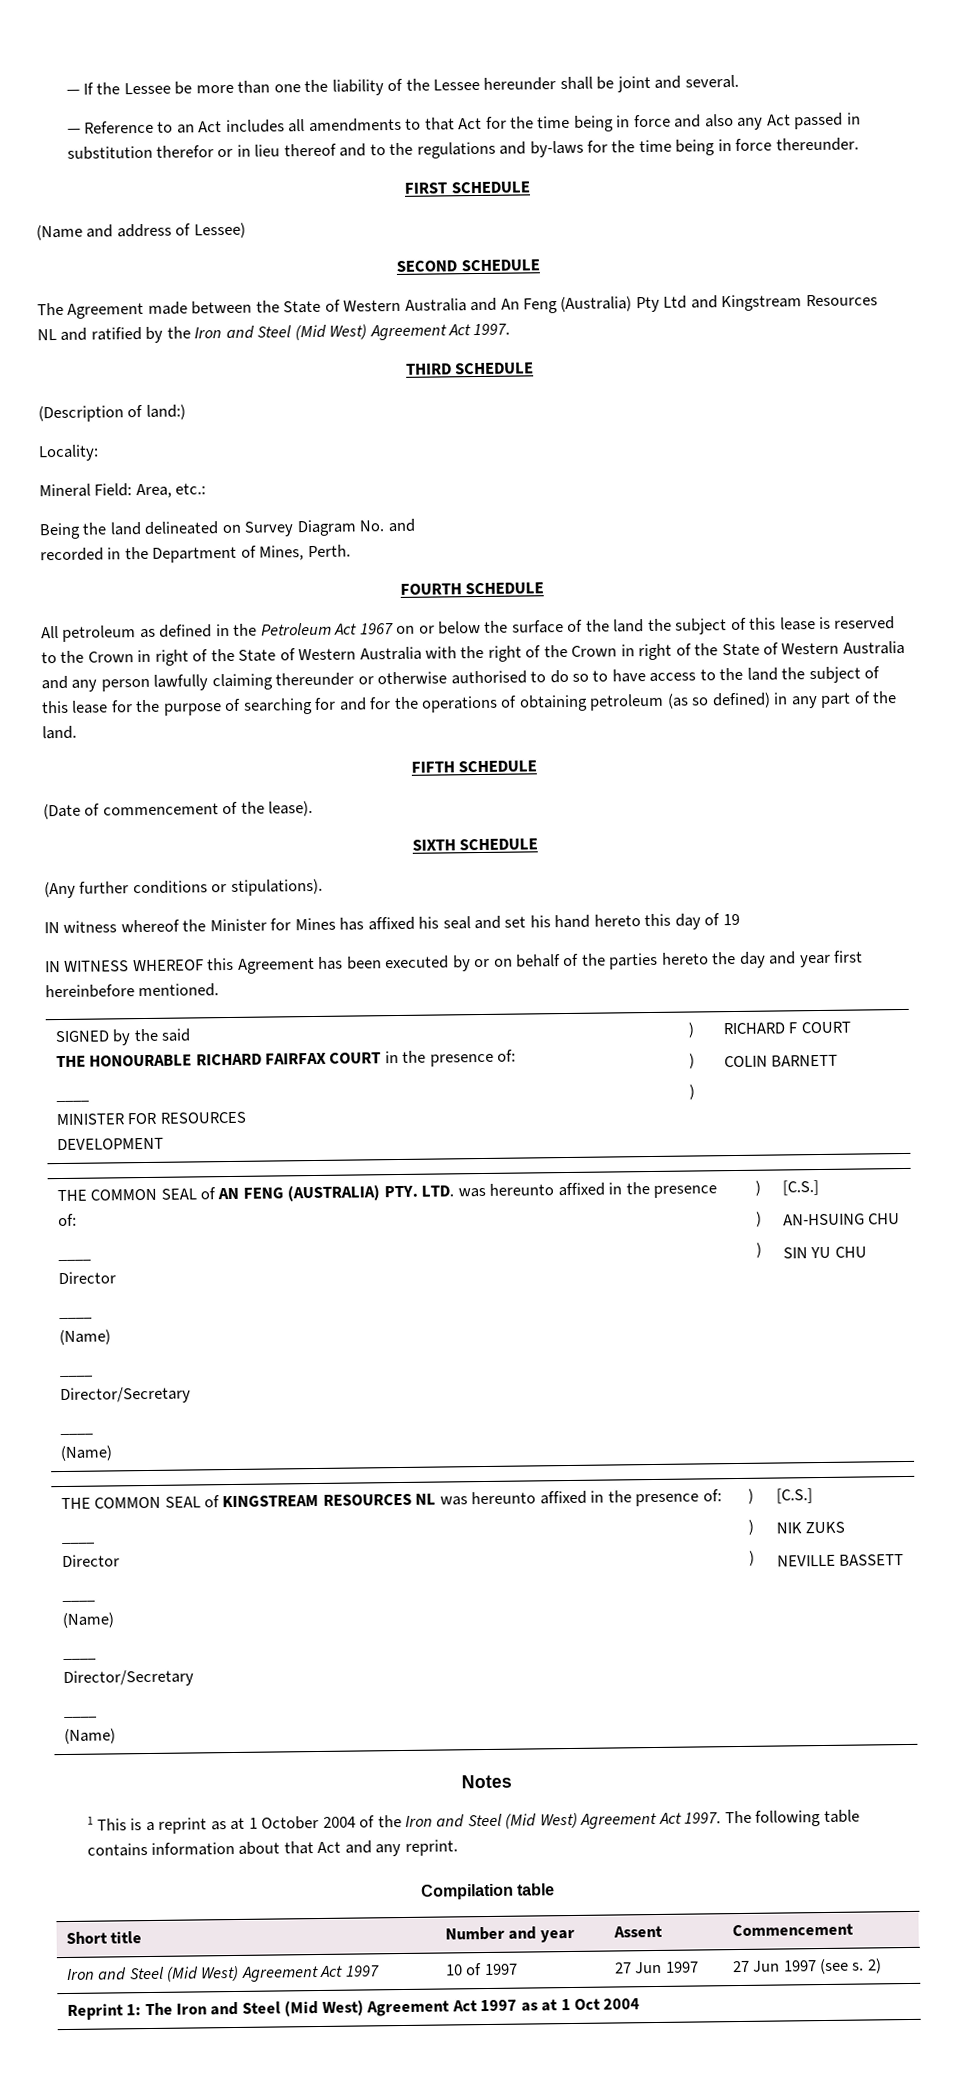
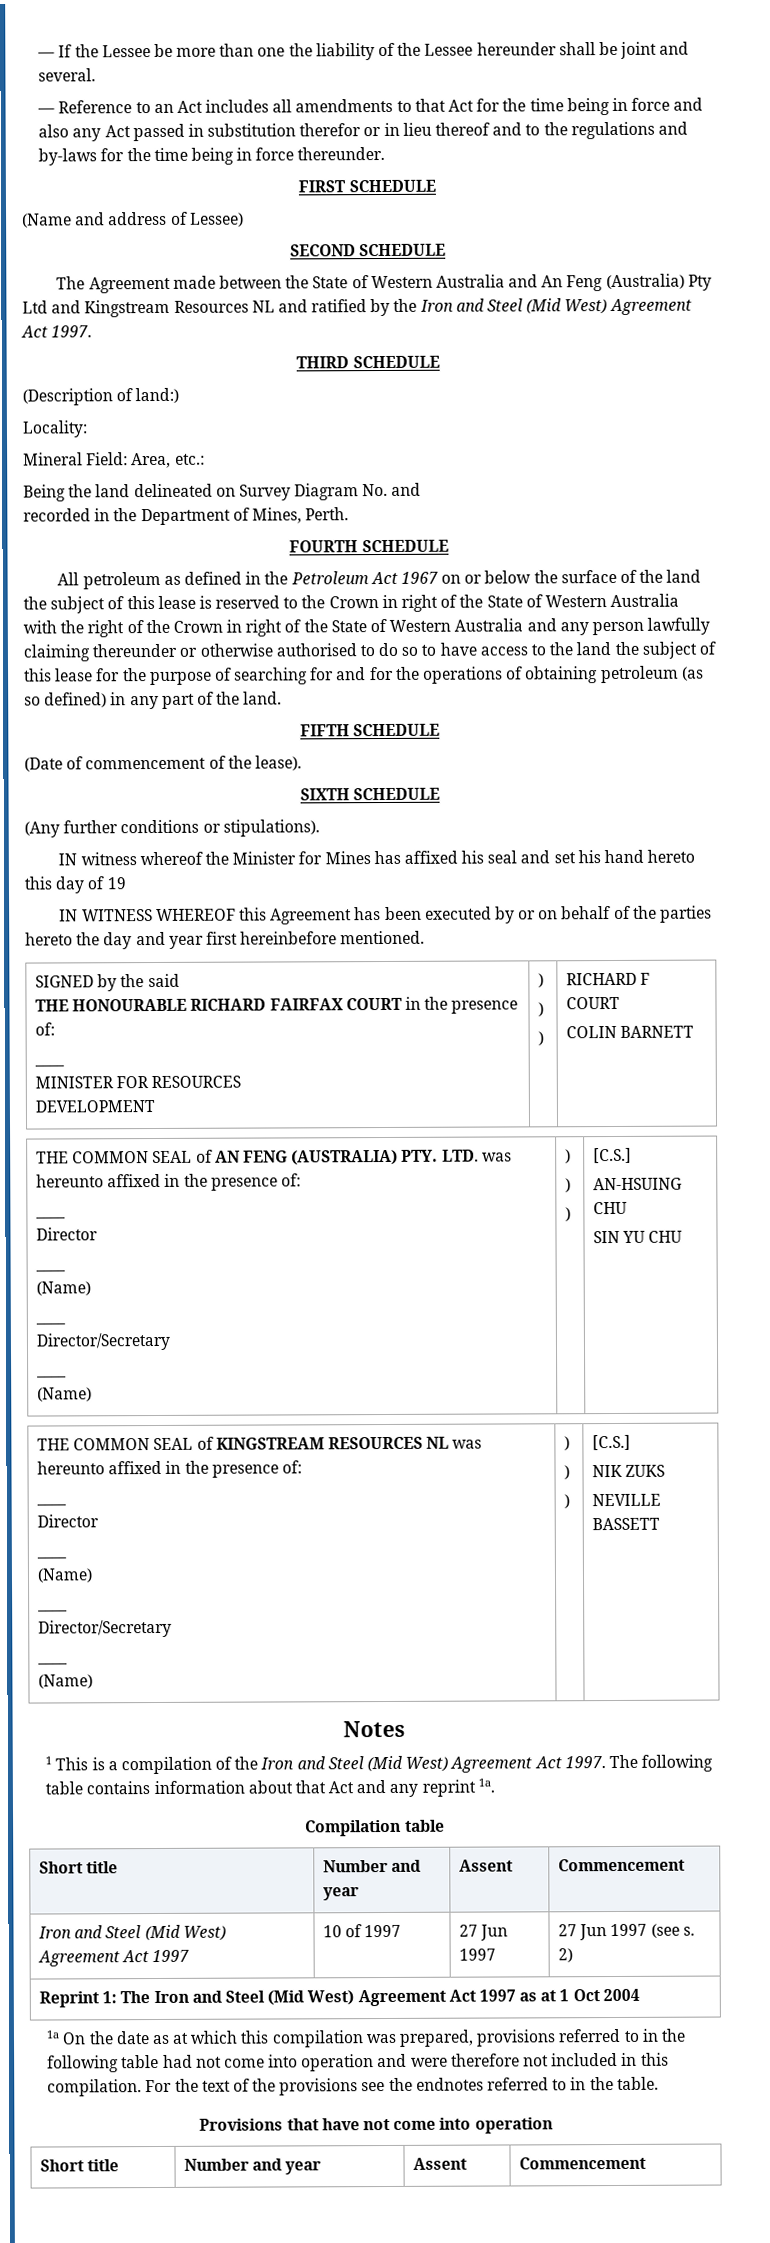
[158,1815,356,1834] reprint as at 1 October 2004 -> [120,1756,212,1775] compilation
[404,1839,458,1856] reprint. -> [421,1778,495,1797] reprint 1a.
(641, 2004) none -> [46,2028,686,2048] [47,2052,669,2073] [47,2076,659,2097] [199,2117,553,2134] [40,2159,120,2172] [184,2158,322,2175] [413,2157,468,2170] [519,2156,647,2170] // 1a On the date as at which this compilation was prepared, provisions referred to in the following table had not come into operation and were therefore not included in this compilation. For the text of the provisions see the endnotes referred to in the table. // Provisions that have not come into operation // Short title | Number and year | Assent | Commencement

